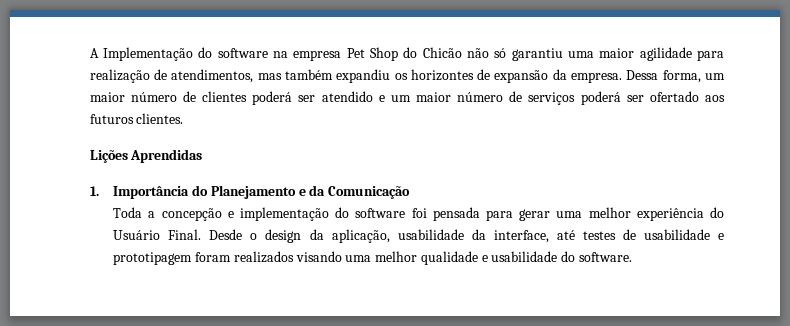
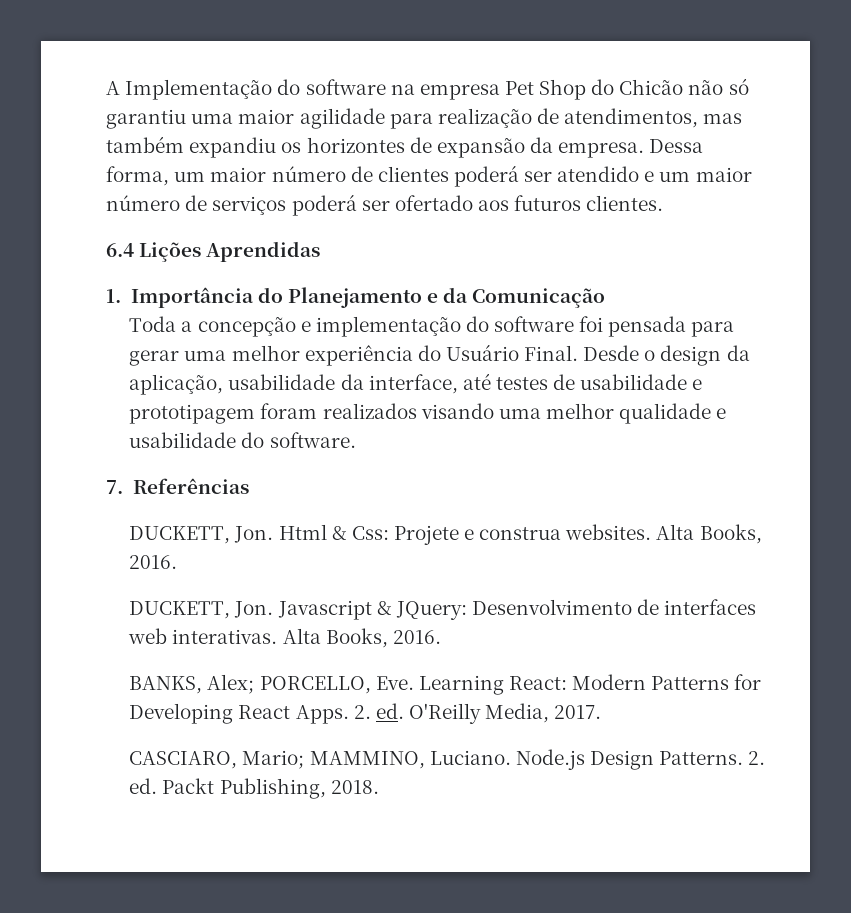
(184, 118) none -> [106,243,135,257] 6.4
(633, 257) none -> [106,478,249,494] [129,524,762,545] [129,555,178,569] [129,599,757,620] [128,628,441,648] [129,674,762,695] [129,703,602,724] [129,749,766,770] [129,778,379,799] // 7. Referências // DUCKETT, Jon. Html & Css: Projete e construa websites. Alta Books, 2016. // DUCKETT, Jon. Javascript & JQuery: Desenvolvimento de interfaces web interativas. Alta Books, 2016. // BANKS, Alex; PORCELLO, Eve. Learning React: Modern Patterns for Developing React Apps. 2. ed. O'Reilly Media, 2017. // CASCIARO, Mario; MAMMINO, Luciano. Node.js Design Patterns. 2. ed. Packt Publishing, 2018.

